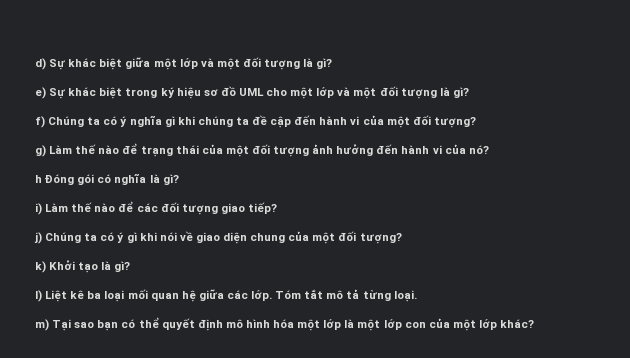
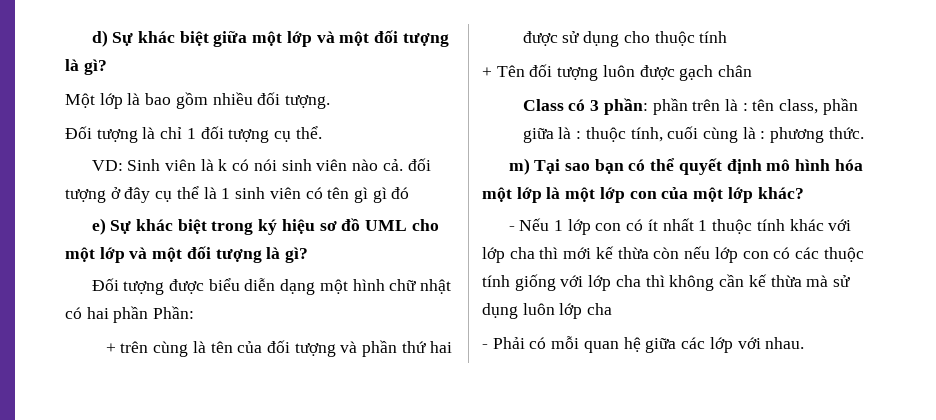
(333, 63) none -> [65,92,331,109] [65,126,322,143] [91,158,431,171] [65,186,410,203] // Một lớp là bao gồm nhiều đối tượng. // Đối tượng là chỉ 1 đối tượng cụ thể. // VD: Sinh viên là k có nói sinh viên nào cả. đối tượng ở đây cụ thể là 1 sinh viên có tên gì gì đó
[35,115,476,128] [35,143,489,157] [35,173,179,185] [35,201,277,215] [34,231,402,244] [35,260,131,273] [35,289,417,302] f) Chúng ta có ý nghĩa gì khi chúng ta đề cập đến hành vi của một đối tượng? // g) Làm thế nào để trạng thái của một đối tượng ảnh hưởng đến hành vi của nó? // h Đóng gói có nghĩa là gì? // i) Làm thế nào để các đối tượng giao tiếp? // j) Chúng ta có ý gì khi nói về giao diện chung của một đối tượng? // k) Khởi tạo là gì? // l) Liệt kê ba loại mối quan hệ giữa các lớp. Tóm tắt mô tả từng loại. -> [91,278,452,295] [65,306,195,323] [105,340,452,357] [522,31,728,47] [482,64,753,81] [522,98,858,115] [522,126,864,143] Đối tượng được biểu diễn dạng một hình chữ nhật có hai phần Phần: // + trên cùng là tên của đối tượng và phần thứ hai được sử dụng cho thuộc tính // + Tên đối tượng luôn được gạch chân // Class có 3 phần: phần trên là : tên class, phần giữa là : thuộc tính, cuối cùng là : phương thức.
(535, 323) none -> [508,218,852,235] [482,246,864,263] [482,274,850,291] [482,303,613,319] [482,336,805,353] // - Nếu 1 lớp con có ít nhất 1 thuộc tính khác với lớp cha thì mới kế thừa còn nếu lớp con có các thuộc tính giống với lớp cha thì không cần kế thừa mà sử dụng luôn lớp cha // - Phải có mỗi quan hệ giữa các lớp với nhau.

